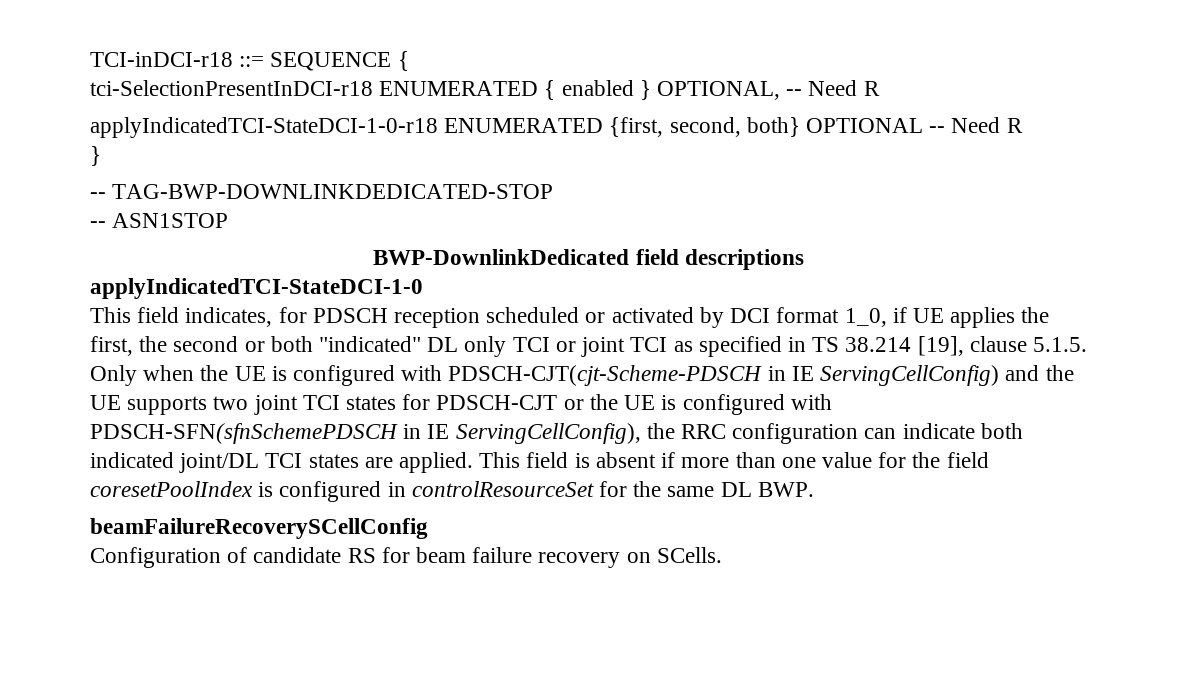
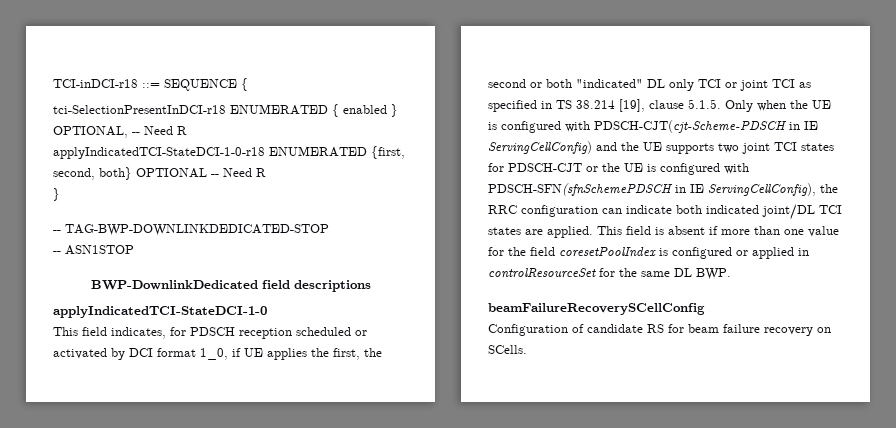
(382, 491) none -> [736,247,794,259] or applied

